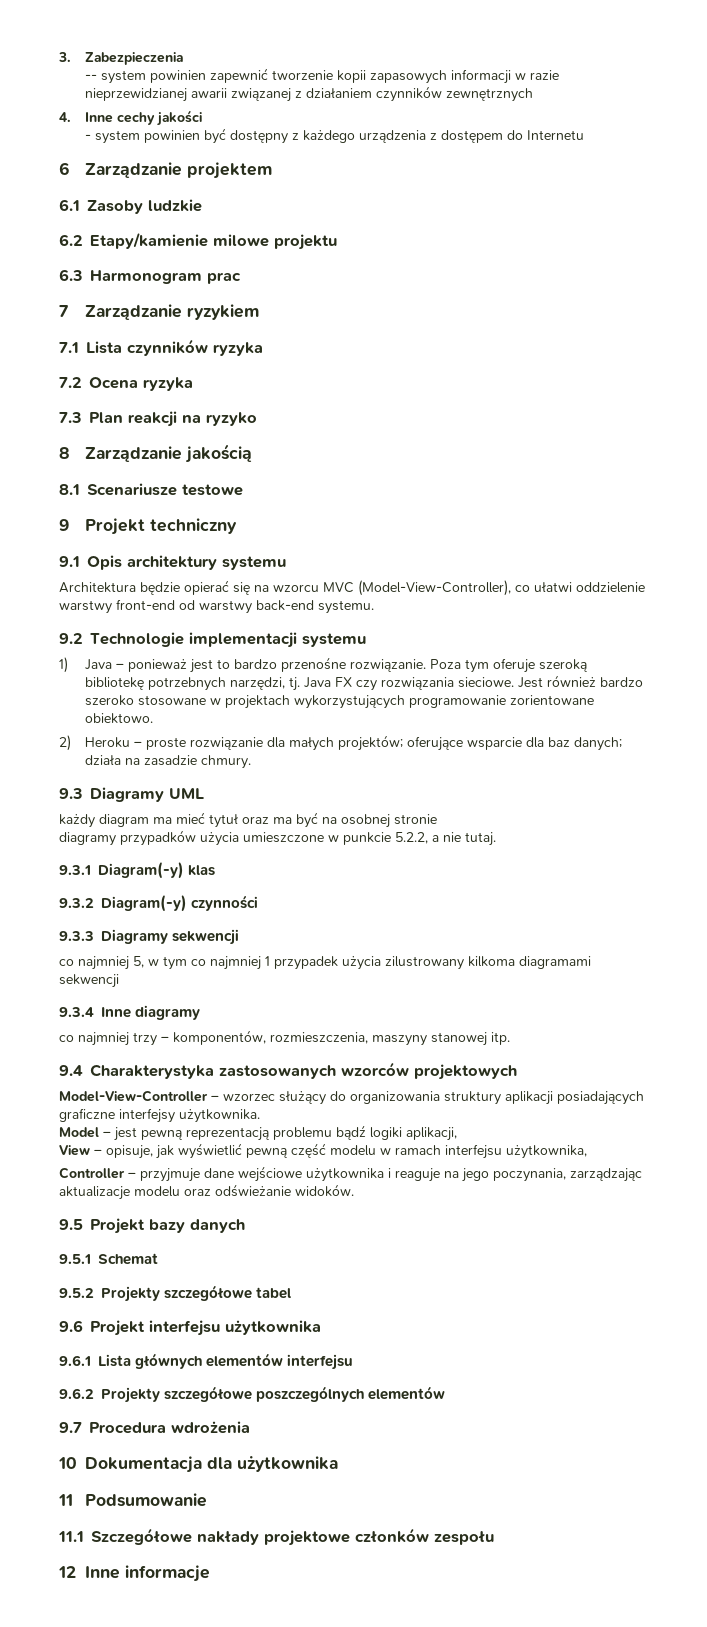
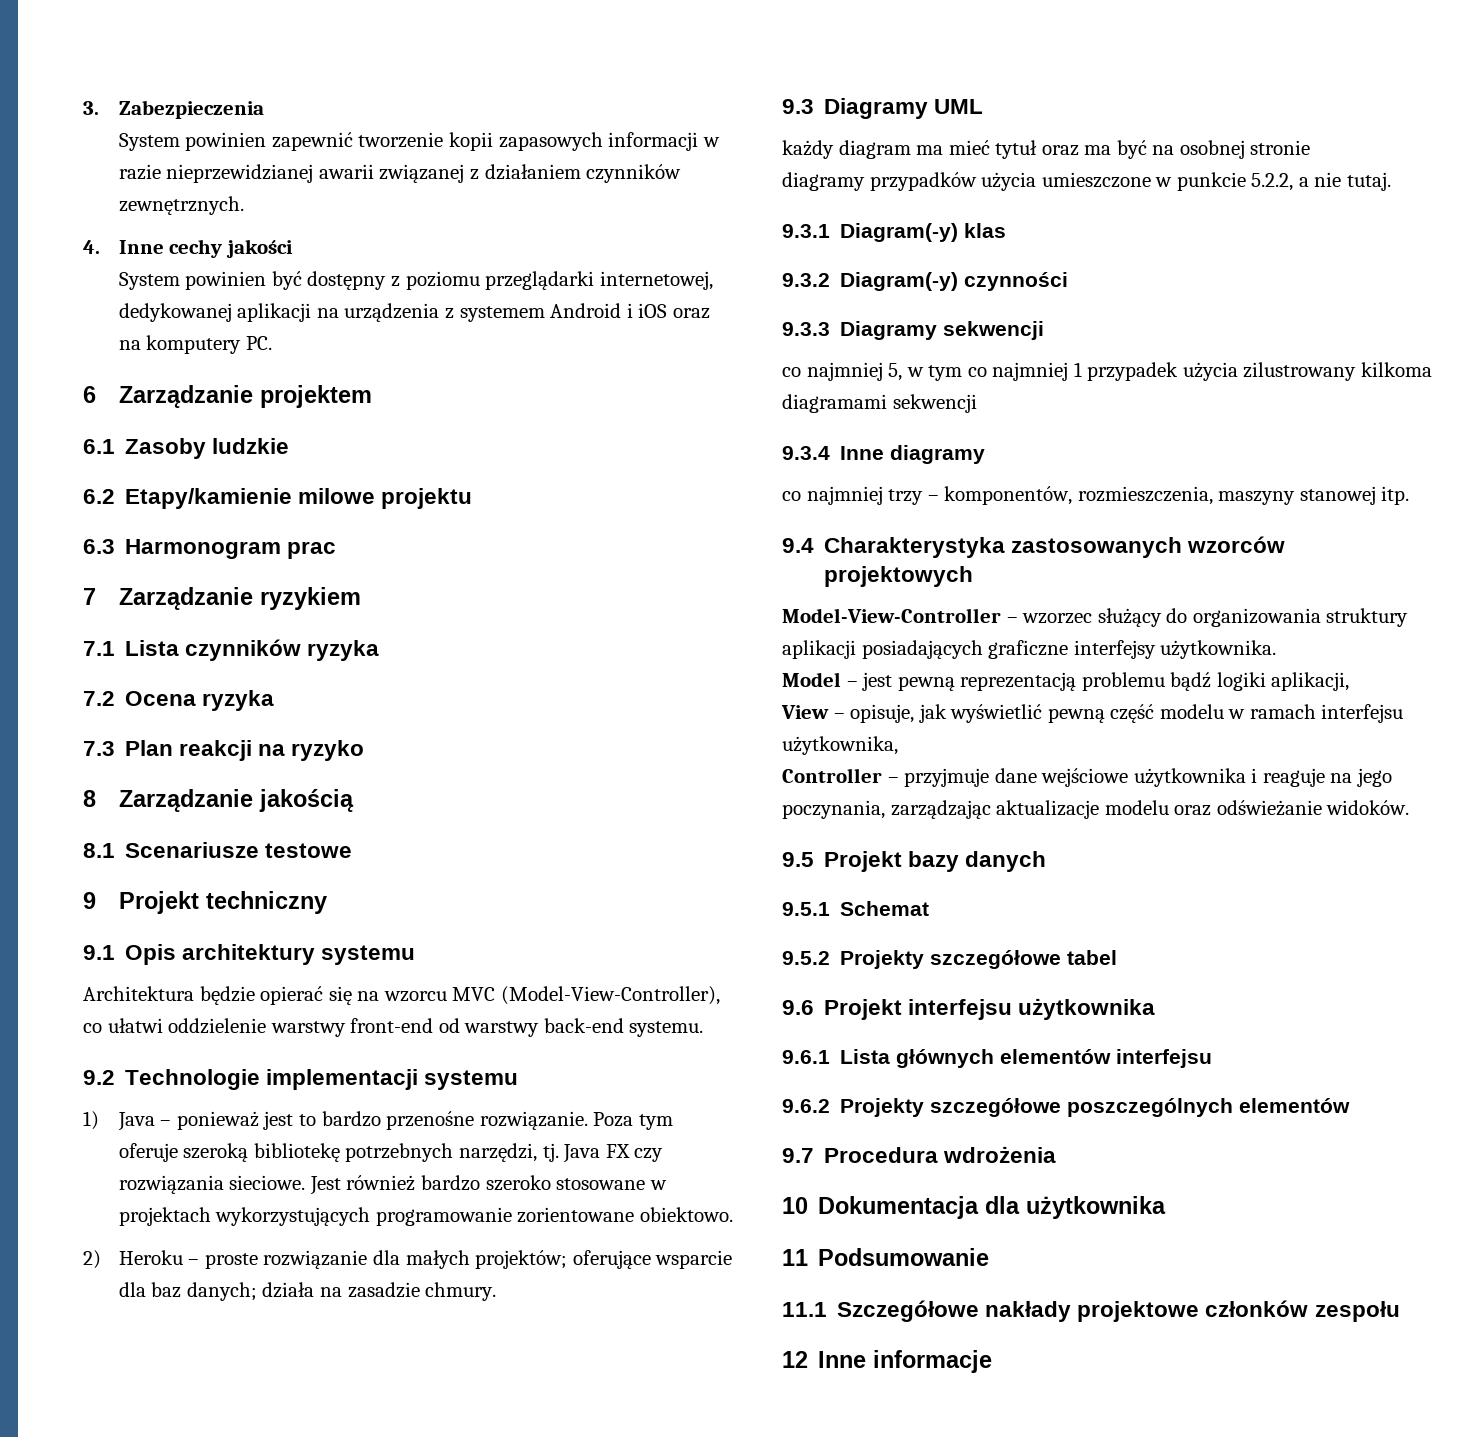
[85,70,147,84] -- system -> [118,133,180,151] System
[446,88,534,102] zewnętrznych -> [118,196,244,215] zewnętrznych.
[85,130,141,144] - system -> [118,272,180,290] System
[303,130,585,143] każdego urządzenia z dostępem do Internetu -> [405,271,713,290] [118,303,710,322] [118,335,272,354] poziomu przeglądarki internetowej, dedykowanej aplikacji na urządzenia z systemem Android i iOS oraz na komputery PC.

